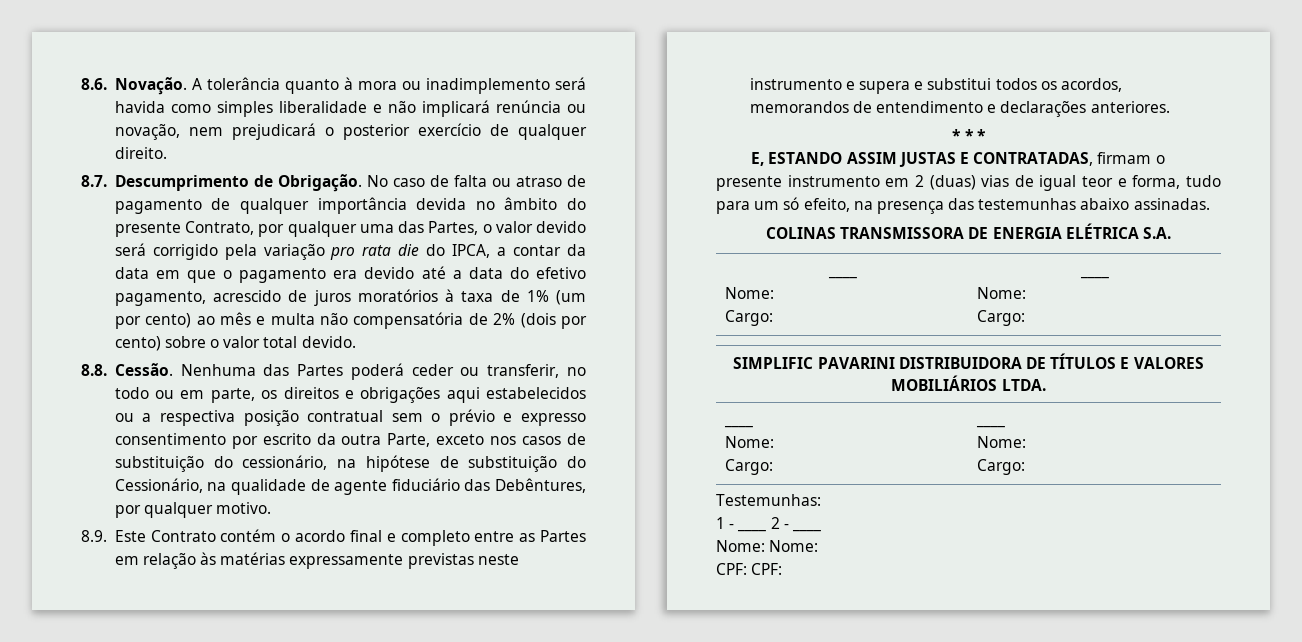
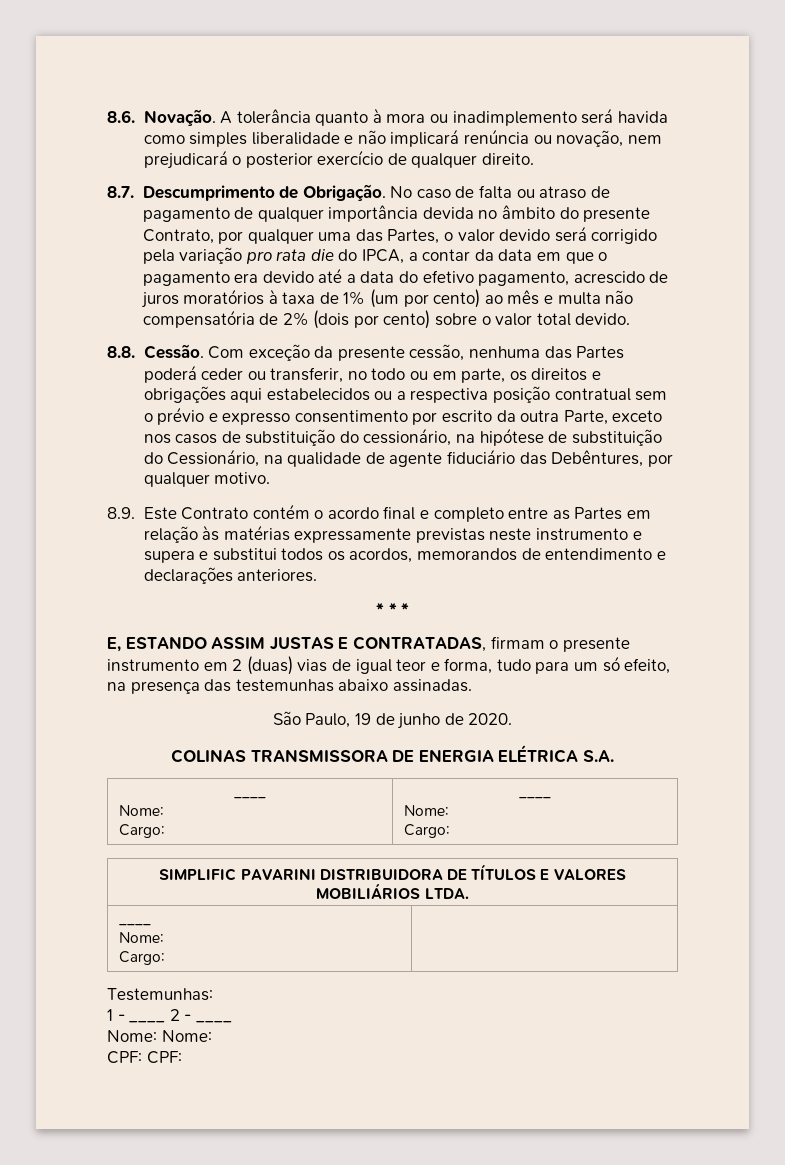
[180,364,256,376] Nenhuma -> [208,344,541,361] Com exceção da presente cessão, nenhuma
(1210, 204) none -> [272,711,513,729] // São Paulo, 19 de junho de 2020.
[975,425,1005,428] [976,436,1026,448] [976,459,1025,475] ____ // Nome: // Cargo: -> (165, 958) none

